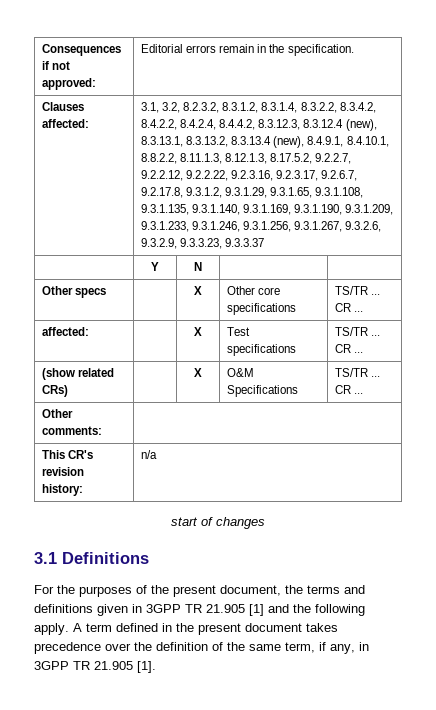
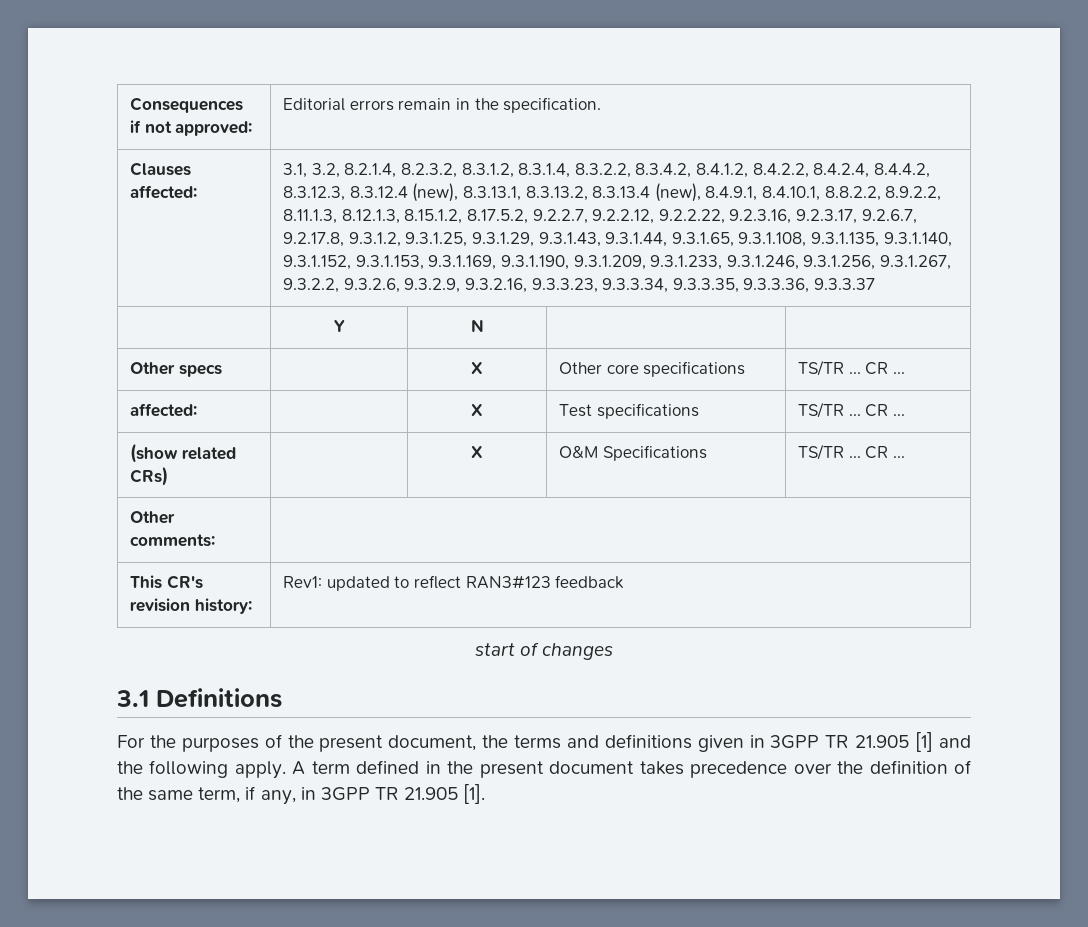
(181, 107) none -> [344,163,397,178] 8.2.1.4,
(376, 107) none -> [695,163,748,178] 8.4.1.2,
(178, 158) none -> [885,186,942,201] 8.9.2.2,
(268, 158) none -> [404,209,463,224] 8.15.1.2,
[225,187,268,198] 9.3.1.29, -> [405,232,668,247] 9.3.1.25, 9.3.1.29, 9.3.1.43, 9.3.1.44,
(241, 209) none -> [283,255,424,270] 9.3.1.152, 9.3.1.153,
(343, 226) none -> [283,278,340,293] 9.3.2.2,
[180,238,223,249] 9.3.3.23, -> [465,278,810,293] 9.3.2.16, 9.3.3.23, 9.3.3.34, 9.3.3.35, 9.3.3.36,
[141,450,158,459] n/a -> [283,575,625,591] Rev1: updated to reflect RAN3#123 feedback

